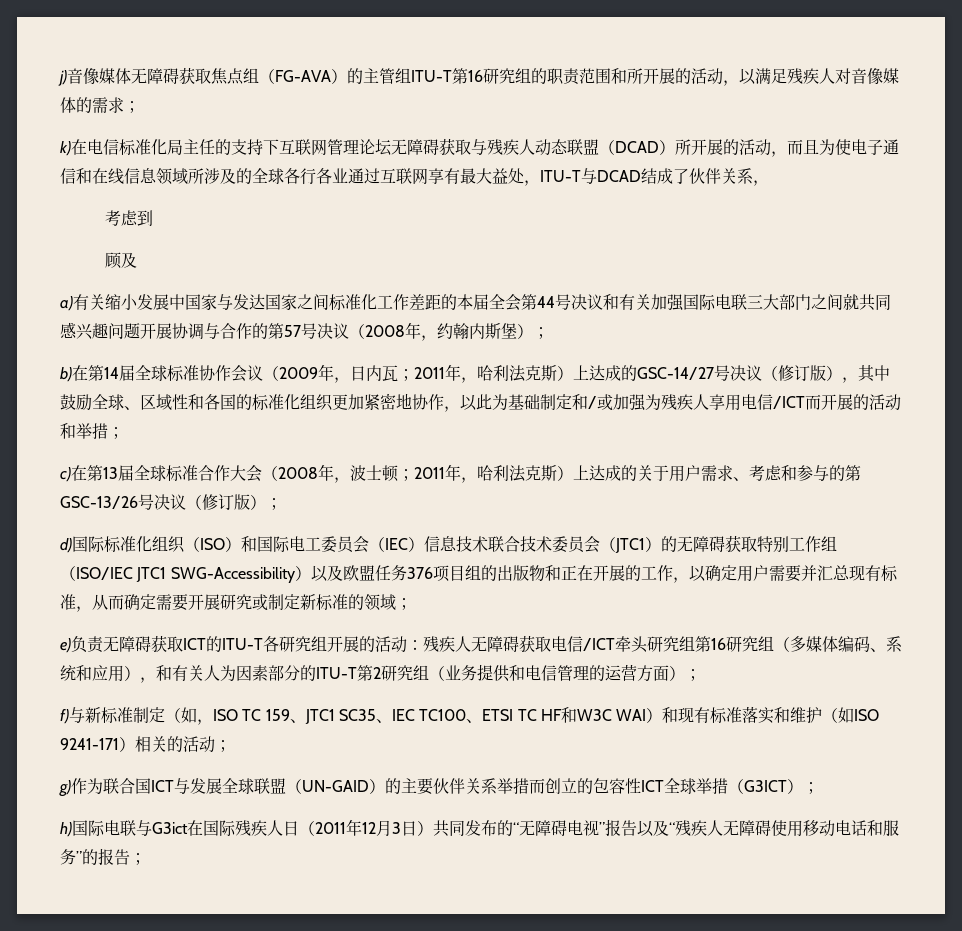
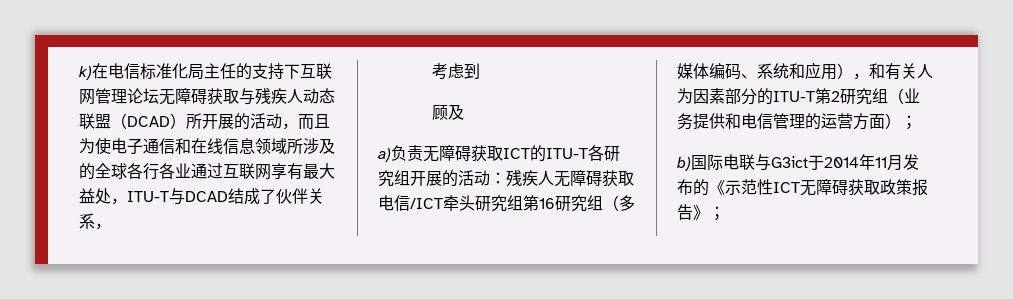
[58,67,899,86] [60,97,140,113] j)音像媒体无障碍获取焦点组（FG-AVA）的主管组ITU-T第16研究组的职责范围和所开展的活动，以满足残疾人对音像媒体的需求； // -> (79, 73) none
[73,294,891,311] [60,322,549,341] [60,364,890,383] [60,393,901,412] [60,423,124,439] [60,464,861,483] [60,494,282,510] [60,535,837,553] [60,565,898,583] [60,594,412,612] [60,638,71,653] 有关缩小发展中国家与发达国家之间标准化工作差距的本届全会第44号决议和有关加强国际电联三大部门之间就共同感兴趣问题开展协调与合作的第57号决议（2008年，约翰内斯堡）； // b)在第14届全球标准协作会议（2009年，日内瓦；2011年，哈利法克斯）上达成的GSC-14/27号决议（修订版），其中鼓励全球、区域性和各国的标准化组织更加紧密地协作，以此为基础制定和/或加强为残疾人享用电信/ICT而开展的活动和举措； // c)在第13届全球标准合作大会（2008年，波士顿；2011年，哈利法克斯）上达成的关于用户需求、考虑和参与的第GSC-13/26号决议（修订版）； // d)国际标准化组织（ISO）和国际电工委员会（IEC）信息技术联合技术委员会（JTC1）的无障碍获取特别工作组（ISO/IEC JTC1 SWG-Accessibility）以及欧盟任务376项目组的出版物和正在开展的工作，以确定用户需要并汇总现有标准，从而确定需要开展研究或制定新标准的领域； // e) -> (391, 155) none
[60,706,880,725] [60,736,231,753] [59,778,819,797] [60,819,899,837] [60,848,130,865] f)与新标准制定（如，ISO TC 159、JTC1 SC35、IEC TC100、ETSI TC HF和W3C WAI）和现有标准落实和维护（如ISO 9241-171）相关的活动； // g)作为联合国ICT与发展全球联盟（UN-GAID）的主要伙伴关系举措而创立的包容性ICT全球举措（G3ICT）； // h)国际电联与G3ict在国际残疾人日（2011年12月3日）共同发布的“无障碍电视”报告以及“残疾人无障碍使用移动电话和服务”的报告 -> [677,154,919,171] [677,179,928,196] [677,204,709,220] b)国际电联与G3ict于2014年11月发布的《示范性ICT无障碍获取政策报告》

